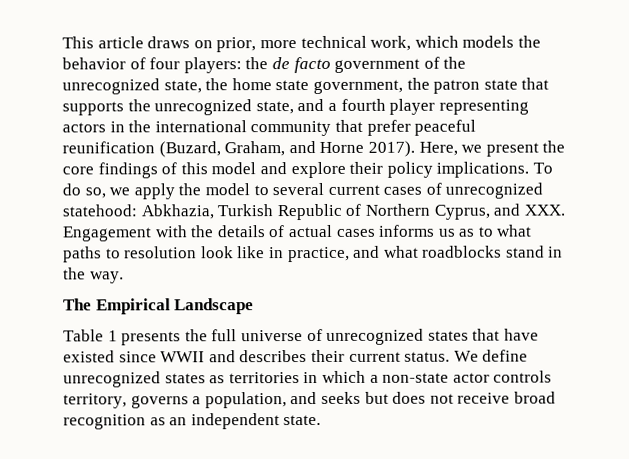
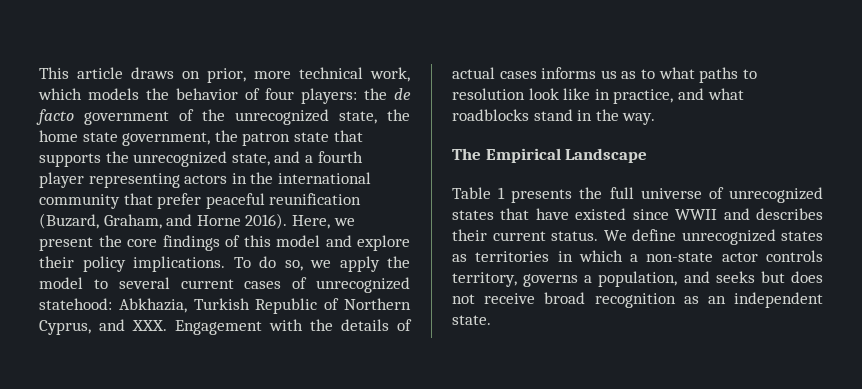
[367,140,415,157] 2017). -> [245,213,288,229] 2016).

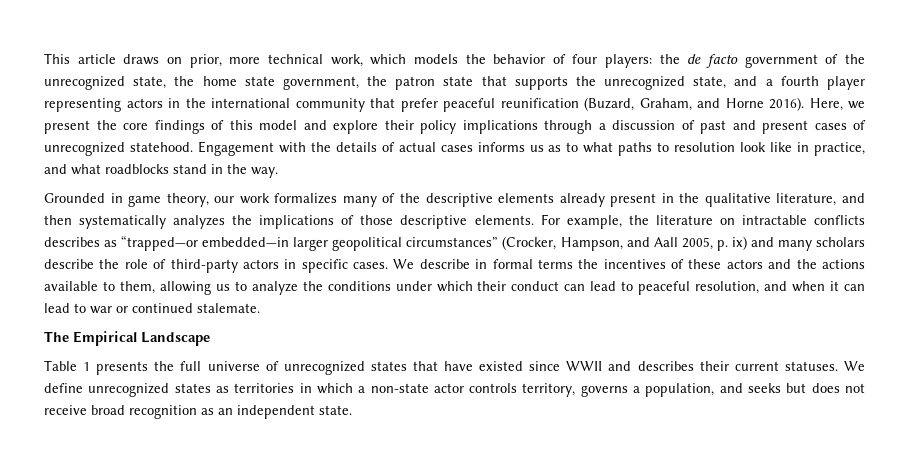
[133,256,410,272] [39,277,410,293] [39,298,412,314] [39,319,167,335] implications. To do so, we apply the model to several current cases of unrecognized statehood: Abkhazia, Turkish Republic of Northern Cyprus, and XXX. -> [462,120,866,134] [44,142,193,156] implications through a discussion of past and present cases of unrecognized statehood.
(656, 119) none -> [44,193,865,207] [44,214,866,229] [44,235,865,251] [44,259,866,273] [44,281,866,295] [44,303,260,314] // Grounded in game theory, our work formalizes many of the descriptive elements already present in the qualitative literature, and then systematically analyzes the implications of those descriptive elements. For example, the literature on intractable conflicts describes as “trapped—or embedded—in larger geopolitical circumstances” (Crocker, Hampson, and Aall 2005, p. ix) and many scholars describe the role of third-party actors in specific cases. We describe in formal terms the incentives of these actors and the actions available to them, allowing us to analyze the conditions under which their conduct can lead to peaceful resolution, and when it can lead to war or continued stalemate.
[551,231,598,241] status. -> [784,361,838,371] statuses.

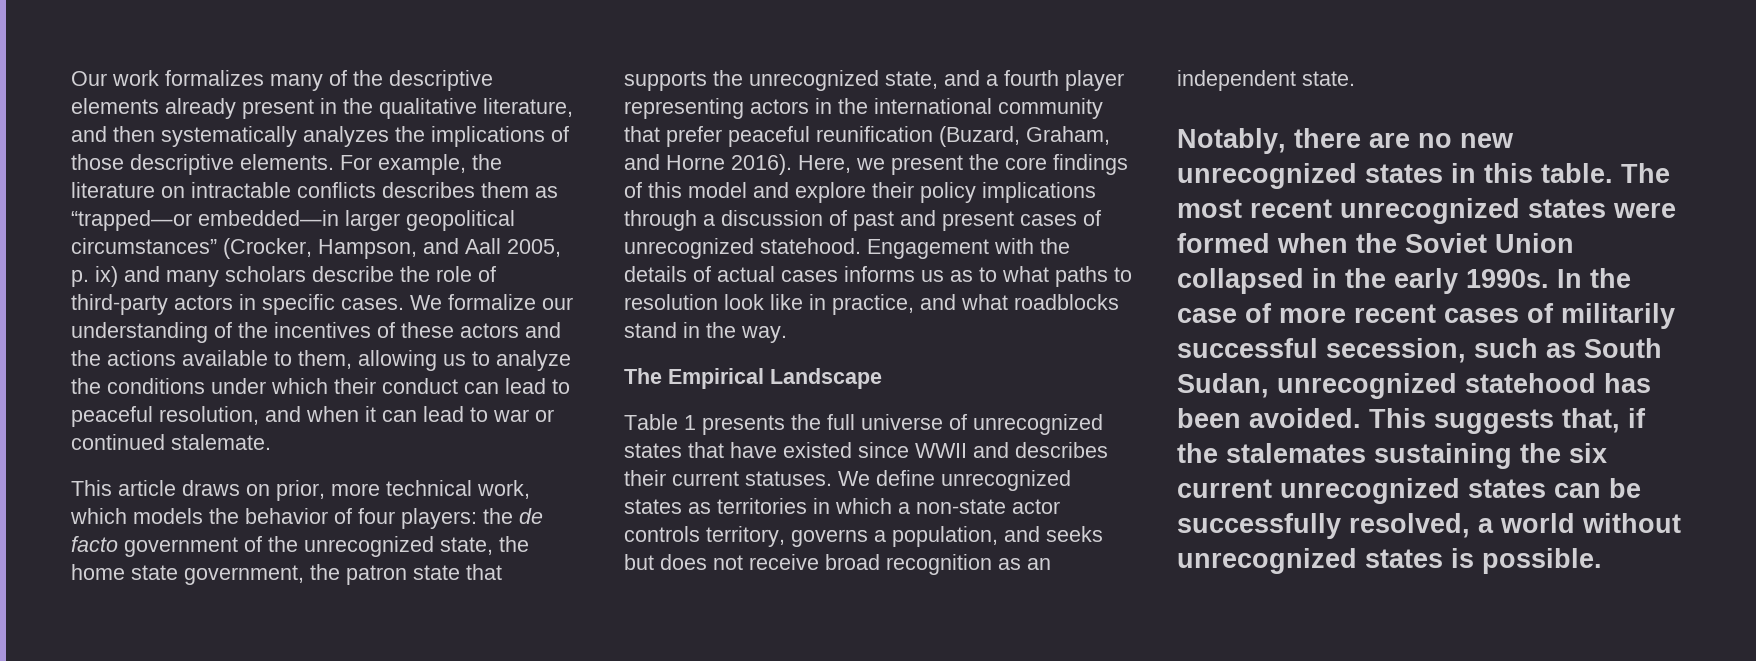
(44, 58) none -> [71,70,493,91] [71,98,573,119] [71,126,569,147] [71,154,502,175] [71,182,558,198] [71,210,515,231] [71,238,561,259] [71,266,496,287] [71,294,573,315] [71,322,561,343] [71,350,571,371] [71,378,570,394] [71,406,554,427] [71,434,271,450] Our work formalizes many of the descriptive elements already present in the qualitative literature, and then systematically analyzes the implications of those descriptive elements. For example, the literature on intractable conflicts describes them as “trapped—or embedded—in larger geopolitical circumstances” (Crocker, Hampson, and Aall 2005, p. ix) and many scholars describe the role of third-party actors in specific cases. We formalize our understanding of the incentives of these actors and the actions available to them, allowing us to analyze the conditions under which their conduct can lead to peaceful resolution, and when it can lead to war or continued stalemate. //
[44,193,865,207] [44,214,866,229] [44,235,865,251] [44,259,866,273] [44,281,866,295] [44,303,260,314] // Grounded in game theory, our work formalizes many of the descriptive elements already present in the qualitative literature, and then systematically analyzes the implications of those descriptive elements. For example, the literature on intractable conflicts describes as “trapped—or embedded—in larger geopolitical circumstances” (Crocker, Hampson, and Aall 2005, p. ix) and many scholars describe the role of third-party actors in specific cases. We describe in formal terms the incentives of these actors and the actions available to them, allowing us to analyze the conditions under which their conduct can lead to peaceful resolution, and when it can lead to war or continued stalemate. -> (787, 334) none
(352, 410) none -> [1177,128,1514,154] [1177,163,1670,189] [1177,198,1676,224] [1177,233,1574,253] [1177,268,1631,294] [1177,303,1675,329] [1177,338,1662,363] [1177,373,1651,399] [1177,408,1646,434] [1177,443,1607,469] [1177,478,1641,504] [1177,513,1681,539] [1177,548,1602,574] // Notably, there are no new unrecognized states in this table. The most recent unrecognized states were formed when the Soviet Union collapsed in the early 1990s. In the case of more recent cases of militarily successful secession, such as South Sudan, unrecognized statehood has been avoided. This suggests that, if the stalemates sustaining the six current unrecognized states can be successfully resolved, a world without unrecognized states is possible.

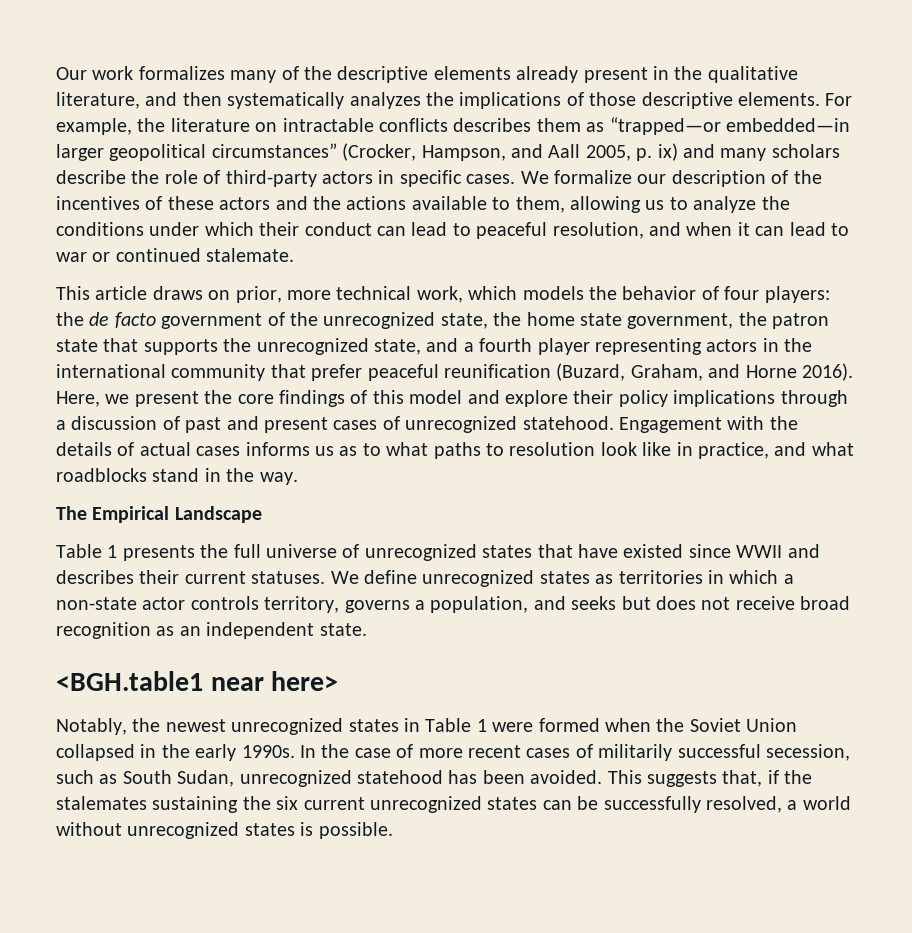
[71,322,208,343] understanding -> [671,170,766,187] description
[1177,128,1514,154] [1177,163,1670,189] [1177,198,1606,224] Notably, there are no new unrecognized states in this table. The most recent unrecognized states -> [56,671,339,691] [56,718,487,735] <BGH.table1 near here> // Notably, the newest unrecognized states in Table 1

